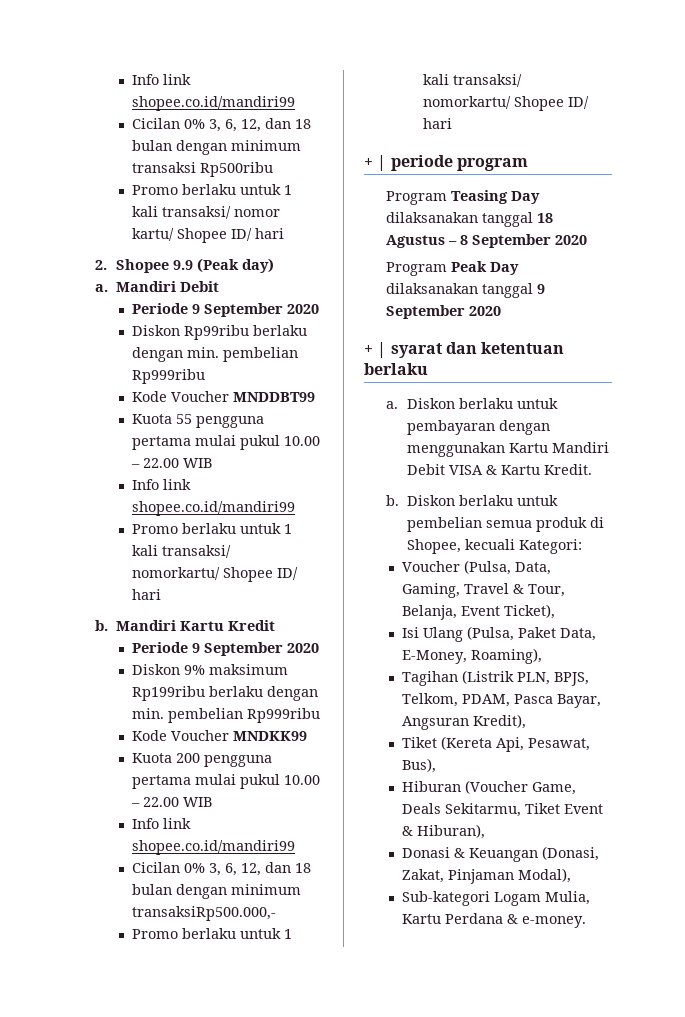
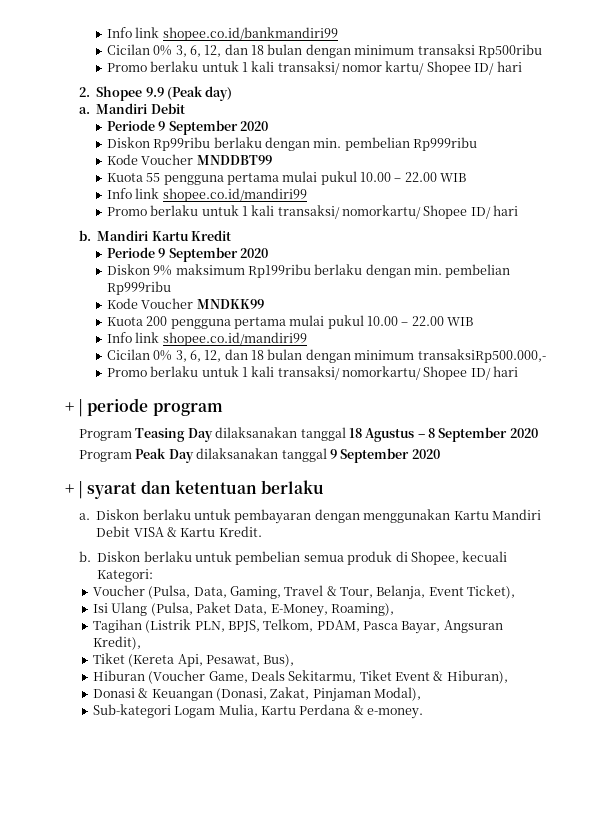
[132,74,192,85] [132,96,296,111] Info link shopee.co.id/mandiri99 -> [106,27,338,41] Info link shopee.co.id/bankmandiri99

